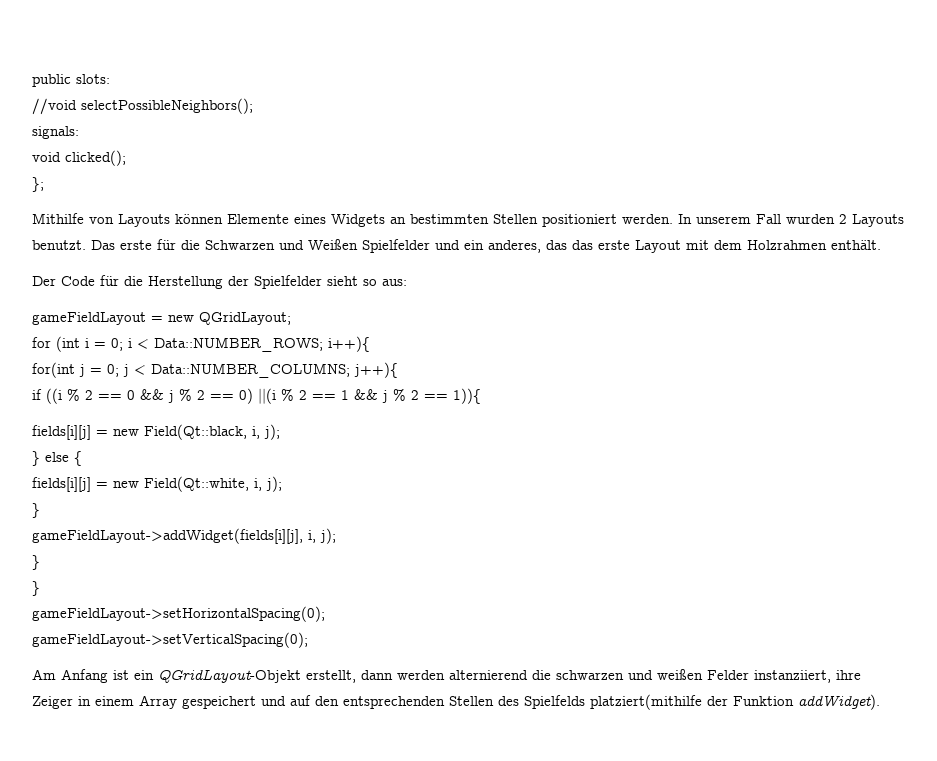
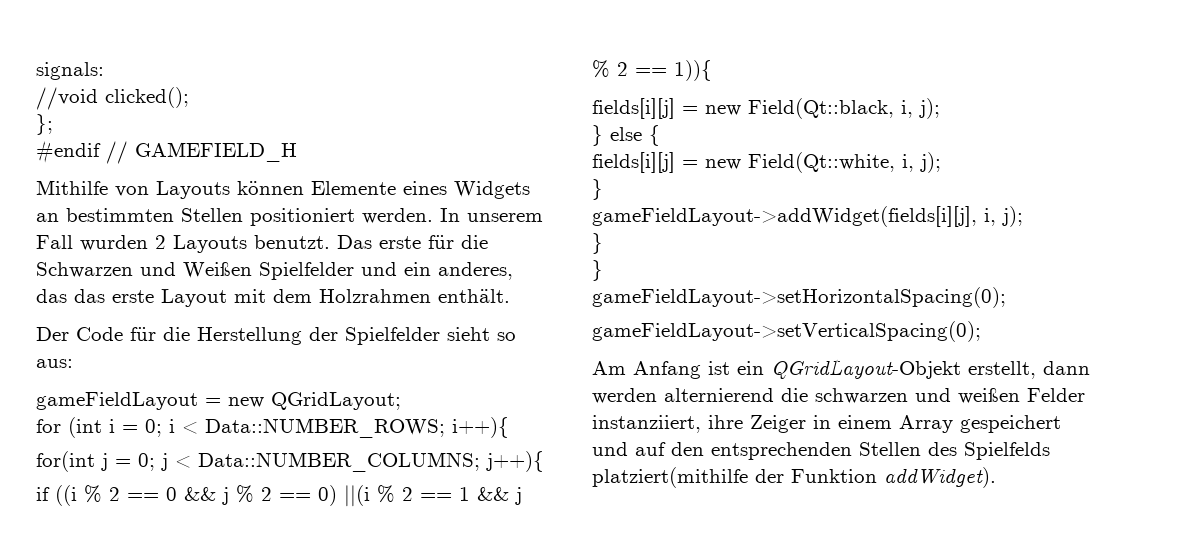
[32,74,110,87] public slots: -> [36,62,104,80] signals:
[81,98,253,114] [32,126,79,139] [32,152,61,162] selectPossibleNeighbors(); // signals: // void -> (98, 98) none
(44, 184) none -> [36,140,297,164] // #endif // GAMEFIELD_H

